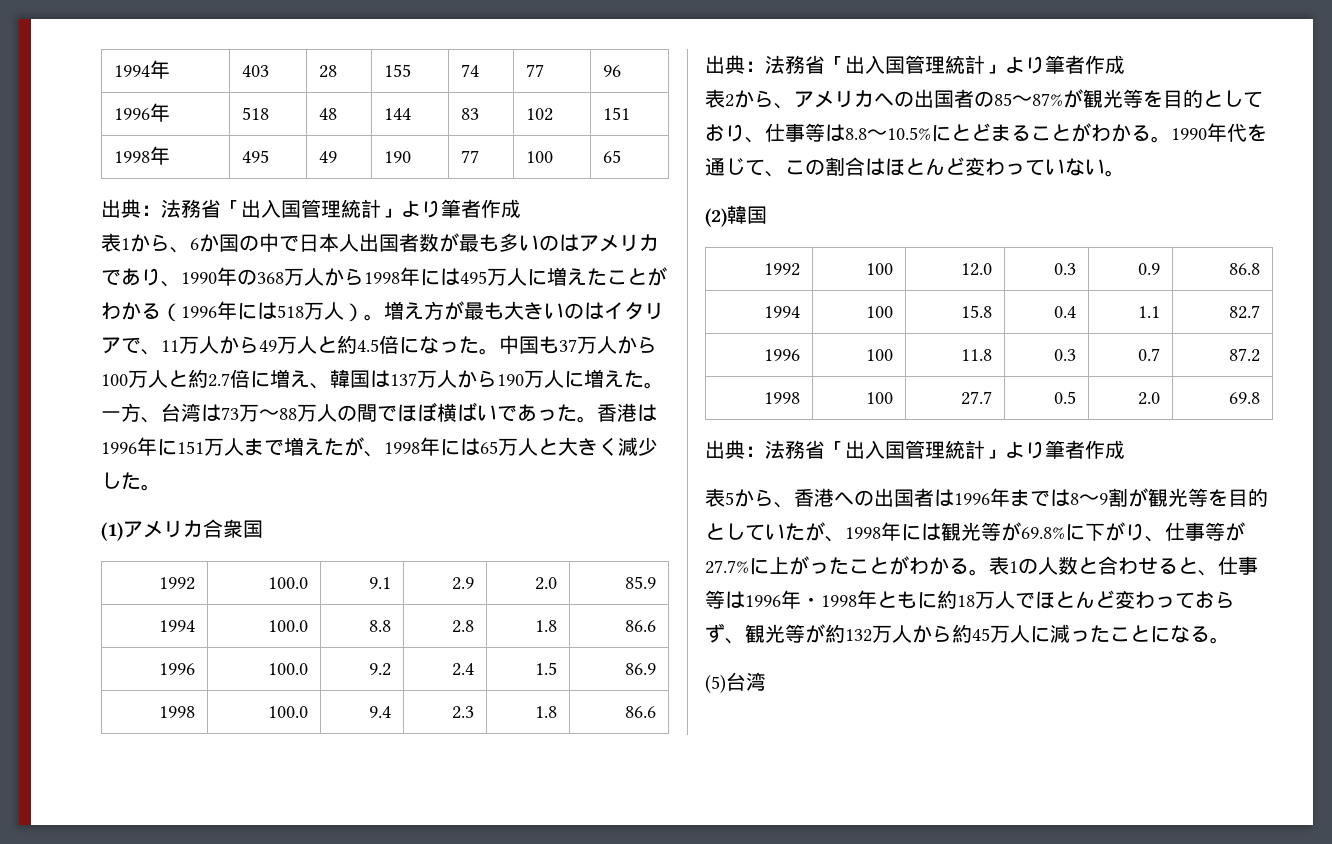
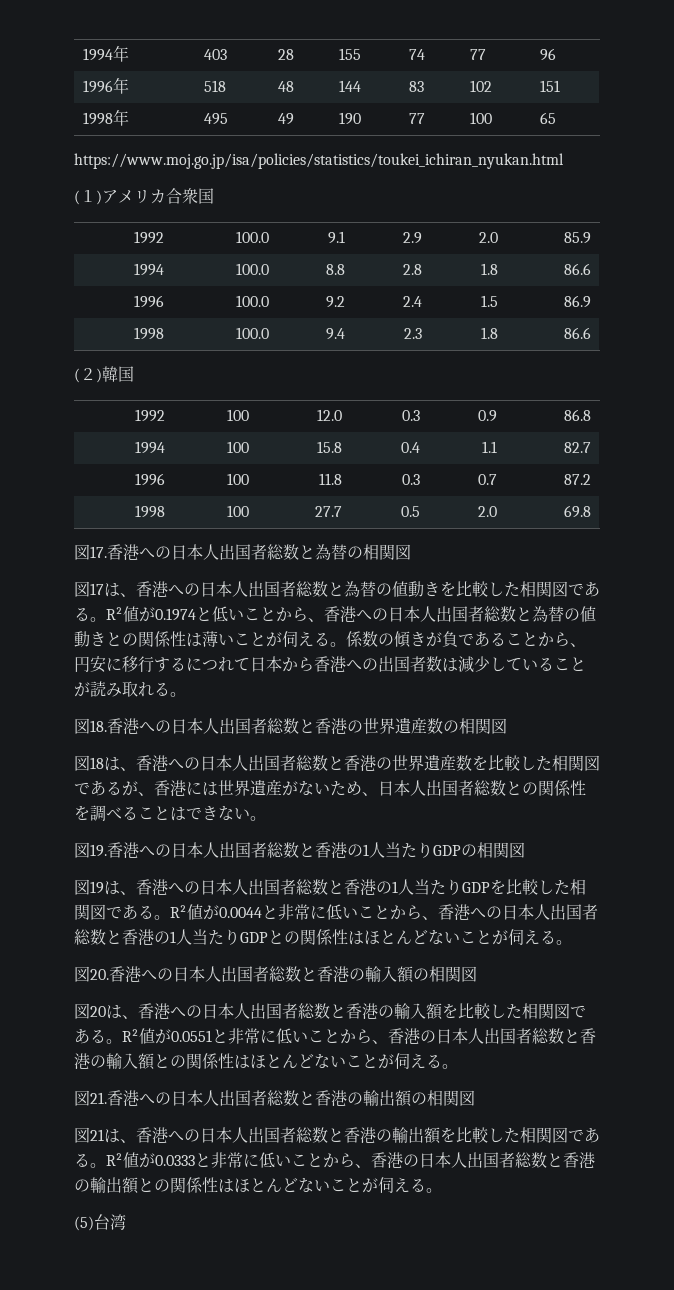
[101,199,521,218] [101,233,659,253] [101,267,667,287] [101,301,664,322] [101,335,657,355] [101,369,664,389] [101,402,657,423] [101,437,658,457] [101,472,161,491] [101,522,123,541] 出典：法務省「出入国管理統計」より筆者作成 // 表1から、6か国の中で日本人出国者数が最も多いのはアメリカであり、1990年の368万人から1998年には495万人に増えたことがわかる（1996年には518万人）。増え方が最も大きいのはイタリアで、11万人から49万人と約4.5倍になった。中国も37万人から100万人と約2.7倍に増え、韓国は137万人から190万人に増えた。一方、台湾は73万〜88万人の間でほぼ横ばいであった。香港は1996年に151万人まで増えたが、1998年には65万人と大きく減少した。 // (1) -> [74,153,564,169] [74,190,102,205] https://www.moj.go.jp/isa/policies/statistics/toukei_ichiran_nyukan.html // (１)
[705,55,1125,74] [705,89,1263,109] [705,123,1267,143] [705,157,1125,177] [705,208,727,227] 出典：法務省「出入国管理統計」より筆者作成 // 表2から、アメリカへの出国者の85〜87%が観光等を目的としており、仕事等は8.8〜10.5%にとどまることがわかる。1990年代を通じて、この割合はほとんど変わっていない。 // (2) -> [74,368,102,383] (２)
[705,440,1125,459] [705,488,1268,508] [705,522,1245,542] [705,556,1258,576] [705,590,1235,609] [705,623,1190,644] 出典：法務省「出入国管理統計」より筆者作成 // 表5から、香港への出国者は1996年までは8〜9割が観光等を目的としていたが、1998年には観光等が69.8%に下がり、仕事等が27.7%に上がったことがわかる。表1の人数と合わせると、仕事等は1996年・1998年ともに約18万人でほとんど変わっておらず、観光等が約132万人から約45万人に減ったことにな -> [74,544,411,561] [74,581,600,598] [74,606,596,623] [74,631,586,648] [74,656,586,673] [74,681,186,697] [74,717,507,735] [74,754,600,772] [74,779,586,797] [74,805,266,821] [74,842,525,859] [74,879,586,896] [74,904,598,921] [74,929,572,946] [74,966,477,983] [74,1003,586,1020] [74,1028,596,1045] [74,1053,458,1070] [74,1090,475,1107] [74,1127,600,1144] [74,1152,595,1169] [74,1177,410,1194] 図17.香港への日本人出国者総数と為替の相関図 // 図17は、香港への日本人出国者総数と為替の値動きを比較した相関図である。R²値が0.1974と低いことから、香港への日本人出国者総数と為替の値動きとの関係性は薄いことが伺える。係数の傾きが負であることから、円安に移行するにつれて日本から香港への出国者数は減少していることが読み取れる。 // 図18.香港への日本人出国者総数と香港の世界遺産数の相関図 // 図18は、香港への日本人出国者総数と香港の世界遺産数を比較した相関図であるが、香港には世界遺産がないため、日本人出国者総数との関係性を調べることはできない。 // 図19.香港への日本人出国者総数と香港の1人当たりGDPの相関図 // 図19は、香港への日本人出国者総数と香港の1人当たりGDPを比較した相関図である。R²値が0.0044と非常に低いことから、香港への日本人出国者総数と香港の1人当たりGDPとの関係性はほとんどないことが伺える。 // 図20.香港への日本人出国者総数と香港の輸入額の相関図 // 図20は、香港への日本人出国者総数と香港の輸入額を比較した相関図である。R²値が0.0551と非常に低いことから、香港の日本人出国者総数と香港の輸入額との関係性はほとんどないことが伺える。 // 図21.香港への日本人出国者総数と香港の輸出額の相関図 // 図21は、香港への日本人出国者総数と香港の輸出額を比較した相関図である。R²値が0.0333と非常に低いことから、香港の日本人出国者総数と香港の輸出額との関係性はほとんどないことが伺え

